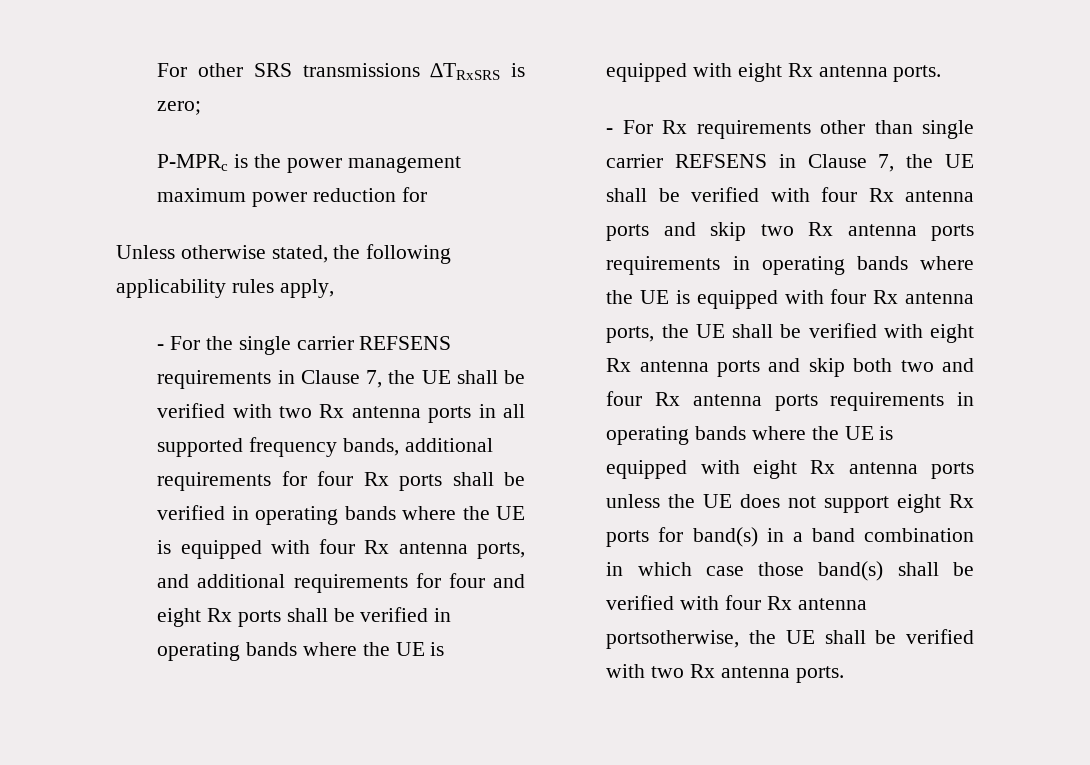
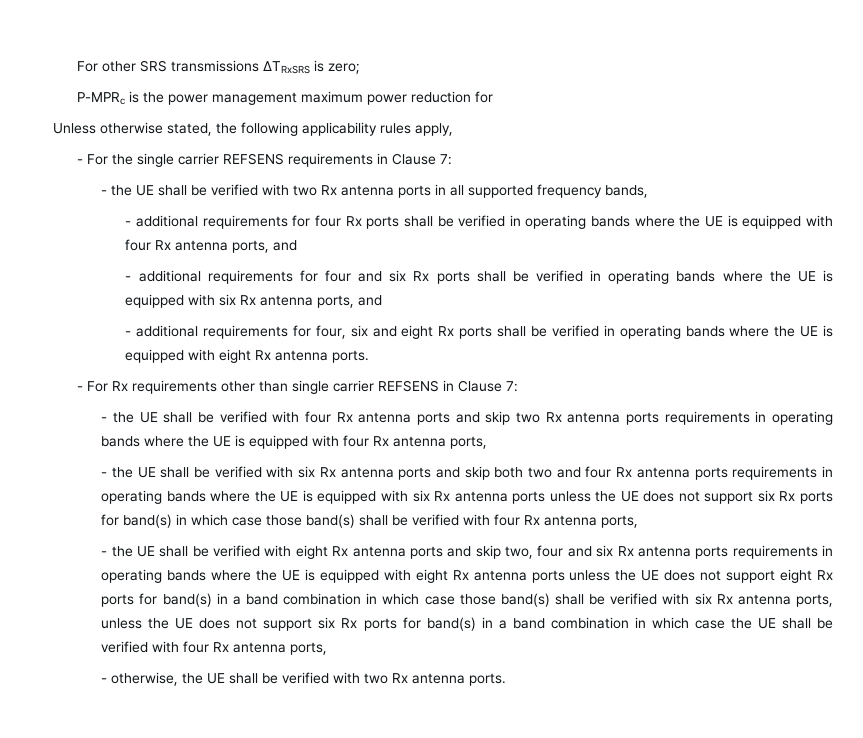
[366,370,383,388] 7, -> [440,154,453,165] [101,190,108,195] 7: // -
(399, 447) none -> [125,221,132,226] // -
(190, 581) none -> [125,276,132,281] // -
(525, 581) none -> [389,270,833,284] [125,294,383,308] [125,325,397,339] six Rx ports shall be verified in operating bands where the UE is equipped with six Rx antenna ports, and // - additional requirements for four, six and
[878,154,895,172] 7, -> [506,381,519,392] [101,417,108,422] 7: // -
(655, 334) none -> [101,466,834,480] [101,490,834,504] [101,514,639,528] [101,551,108,556] // - the UE shall be verified with six Rx antenna ports and skip both two and four Rx antenna ports requirements in operating bands where the UE is equipped with six Rx antenna ports unless the UE does not support six Rx ports for band(s) in which case those band(s) shall be verified with four Rx antenna ports, // -
[853,358,975,372] [606,391,643,406] both two and four -> [505,545,614,559] two, four and six
[724,595,867,610] [606,630,740,649] four Rx antenna portsotherwise, -> [694,593,833,607] [101,617,834,631] [101,641,328,655] [101,672,179,686] six Rx antenna ports, unless the UE does not support six Rx ports for band(s) in a band combination in which case the UE shall be verified with four Rx antenna ports, // - otherwise,

